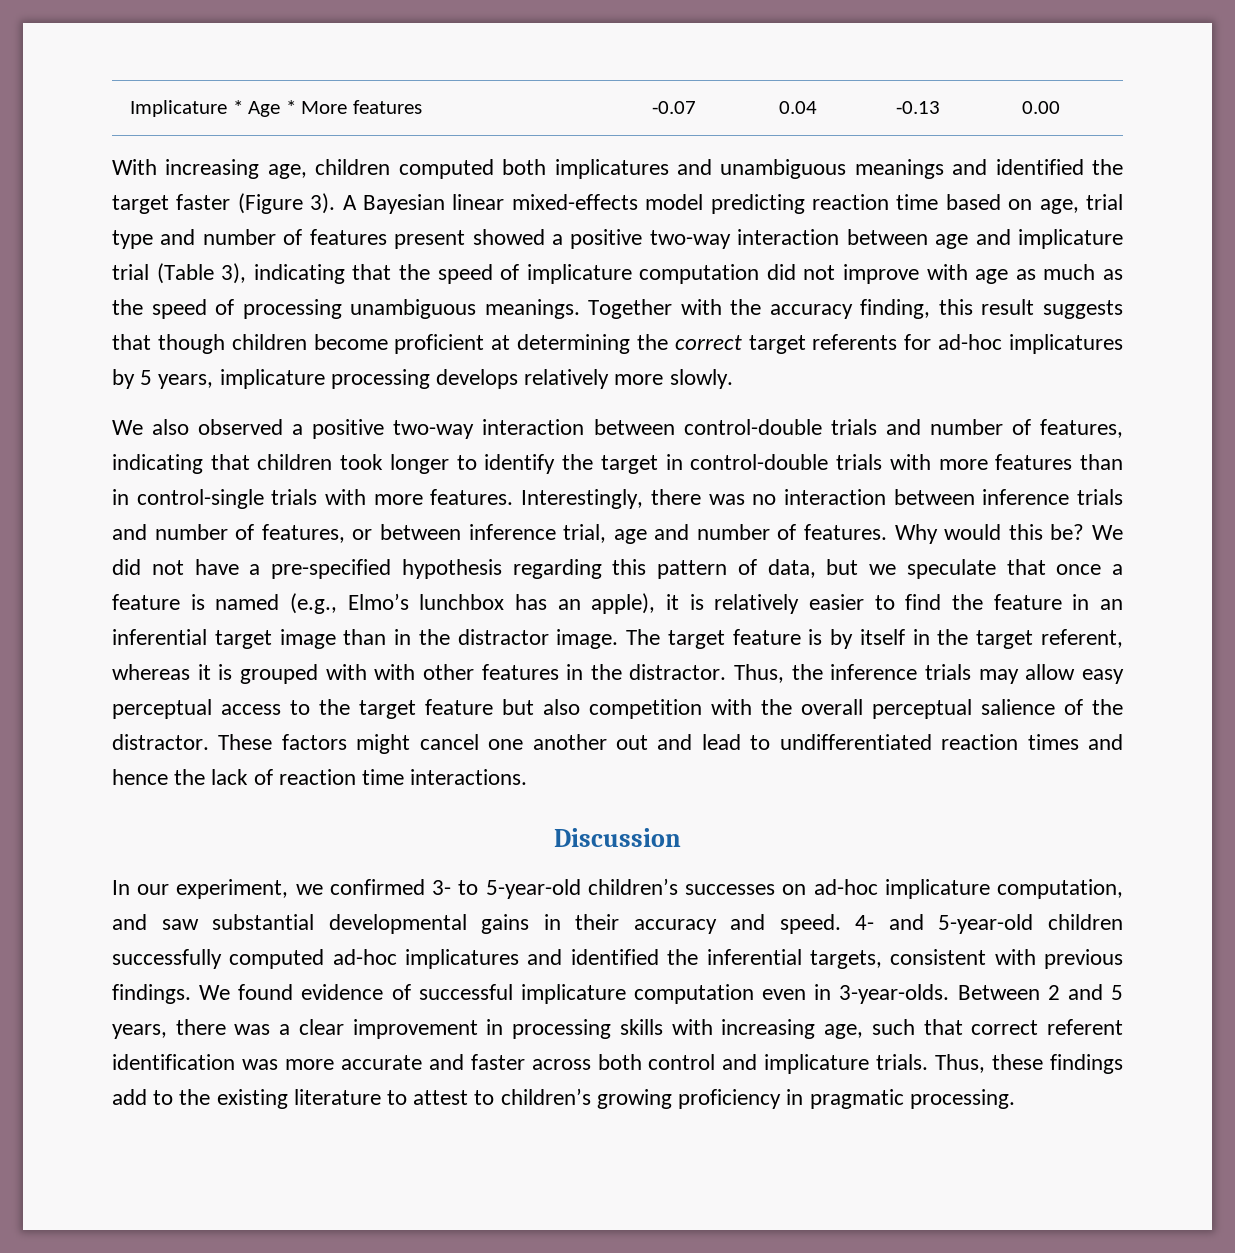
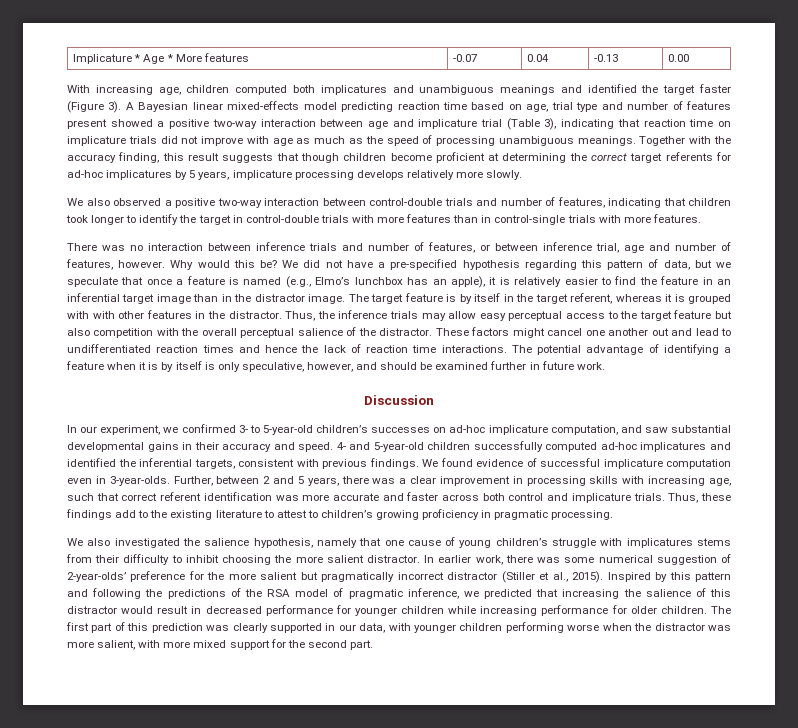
[398,264,760,284] the speed of implicature computation -> [643,119,731,127] [67,136,157,146] reaction time on implicature trials
[521,489,701,509] Interestingly, there -> [67,243,97,251] // There
[804,524,888,540] features. -> [66,259,166,270] features, however.
(528, 777) none -> [511,344,731,355] [66,361,605,372] The potential advantage of identifying a feature when it is by itself is only speculative, however, and should be examined further in future work.
[957,985,1040,1000] Between -> [173,476,260,486] Further, between
(1015, 1099) none -> [67,537,731,548] [66,554,731,565] [67,571,731,583] [67,588,731,599] [67,605,731,616] [66,622,732,633] [67,639,373,650] // We also investigated the salience hypothesis, namely that one cause of young children’s struggle with implicatures stems from their difficulty to inhibit choosing the more salient distractor. In earlier work, there was some numerical suggestion of 2-year-olds’ preference for the more salient but pragmatically incorrect distractor (Stiller et al., 2015). Inspired by this pattern and following the predictions of the RSA model of pragmatic inference, we predicted that increasing the salience of this distractor would result in decreased performance for younger children while increasing performance for older children. The first part of this prediction was clearly supported in our data, with younger children performing worse when the distractor was more salient, with more mixed support for the second part.

